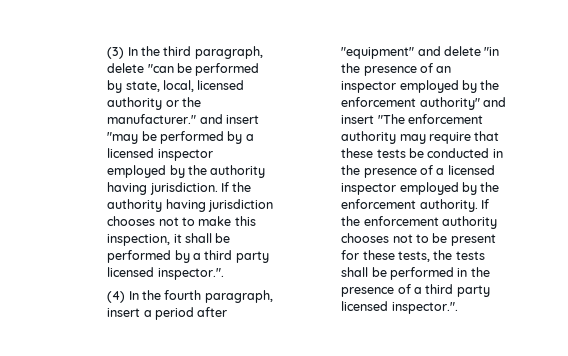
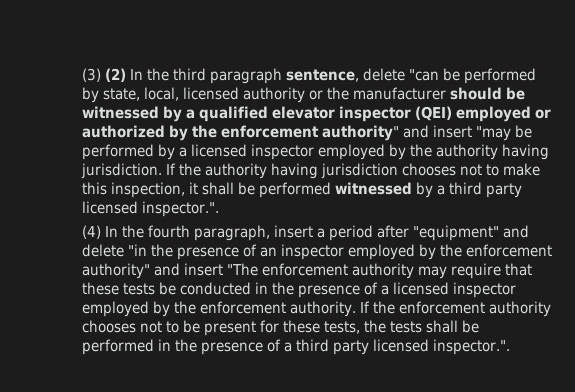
(125, 53) none -> [104,68,126,82] (2)
[194,46,263,59] paragraph, -> [209,68,359,84] paragraph sentence,
[107,114,197,124] manufacturer." -> [352,87,525,100] [81,106,551,122] [81,125,399,141] manufacturer should be witnessed by a qualified elevator inspector (QEI) employed or authorized by the enforcement authority"
(172, 256) none -> [334,182,412,195] witnessed

